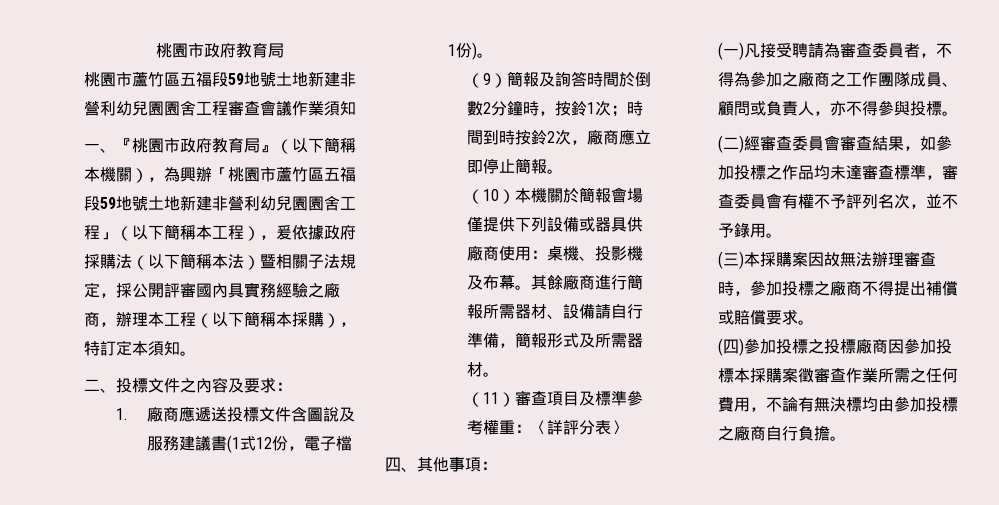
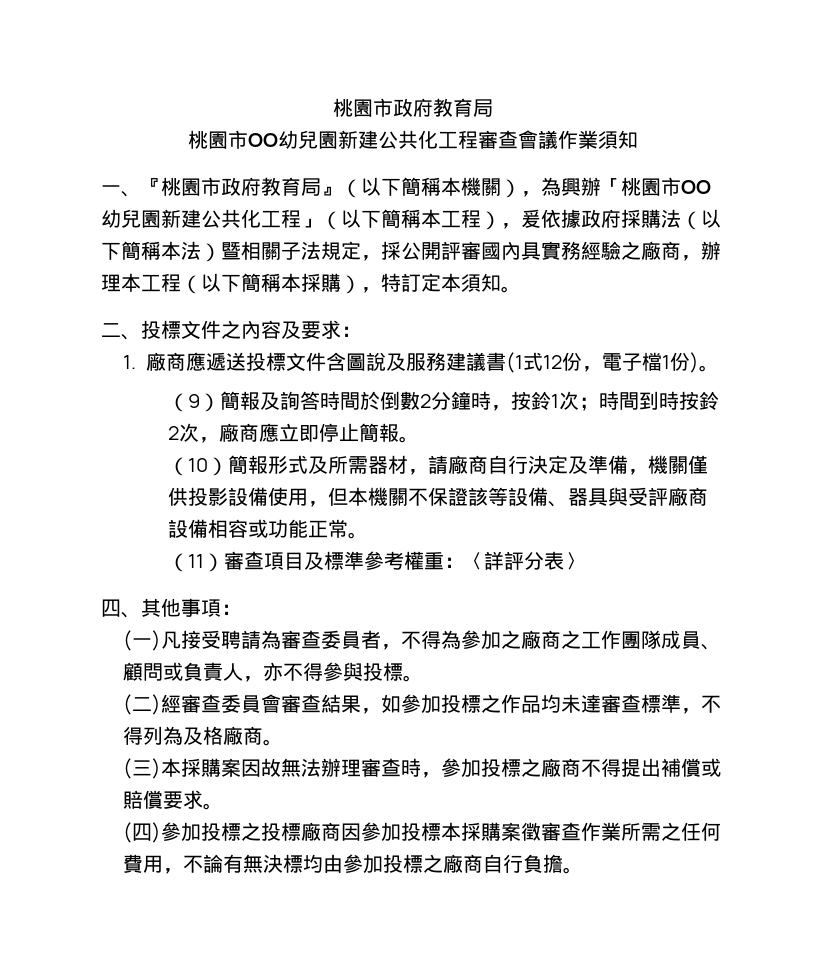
[132,71,356,87] [84,100,196,116] 蘆竹區五福段59地號土地新建非營利幼兒園園舍 -> [247,130,438,149] OO幼兒園新建公共化
[276,166,356,182] [84,195,340,211] 蘆竹區五福段59地號土地新建非營利幼兒園園舍 -> [681,180,711,194] [101,209,261,228] OO幼兒園新建公共化
[514,187,643,203] [466,217,643,232] [466,245,643,261] [466,274,643,290] [466,304,643,319] [466,332,515,348] 本機關於簡報會場僅提供下列設備或器具供廠商使用：桌機、投影機及布幕。其餘廠商進行簡報所需器材、設備請自行準備， -> (228, 466) none
(483, 369) none -> [407,455,708,475] [167,487,708,507] [167,519,348,538] ，請廠商自行決定及準備，機關僅供投影設備使用，但本機關不保證該等設備、器具與受評廠商設備相容或功能正常
[941,164,958,180] [717,193,958,209] [717,222,766,238] 審查委員會有權不予評列名次，並不予錄用 -> [701,695,722,713] [123,726,264,745] 不得列為及格廠商

